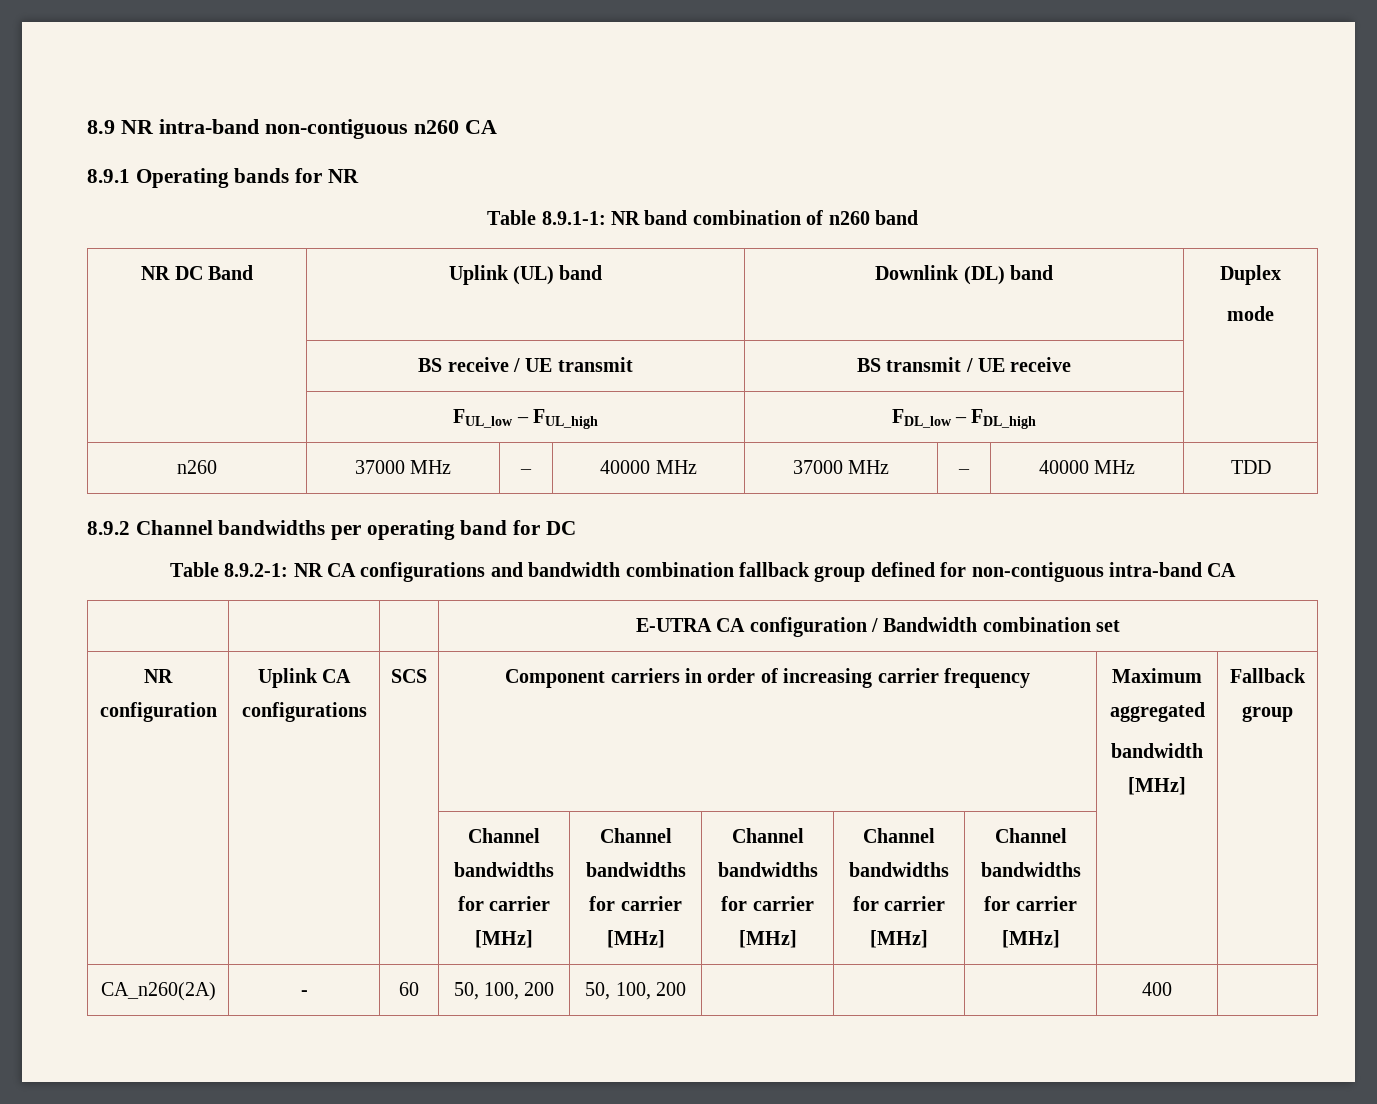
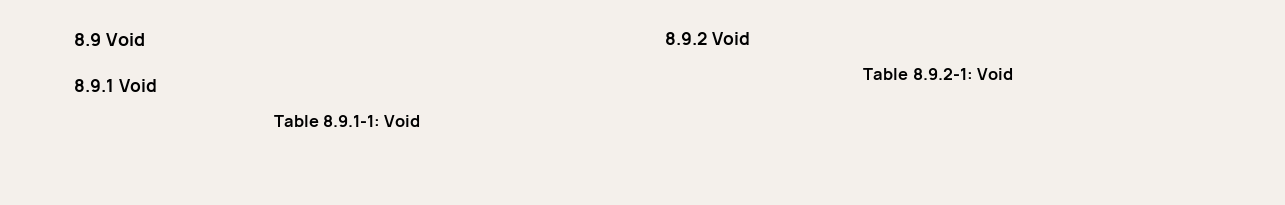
[121,119,497,139] [87,168,359,188] [487,210,918,225] [141,265,253,280] [448,265,603,285] [875,265,1053,285] [1220,265,1281,285] [1227,306,1274,321] [418,357,633,372] [856,357,1072,372] [453,409,598,429] [891,409,1037,429] [177,460,217,474] [354,460,452,474] [520,469,532,474] [600,460,697,474] [792,460,890,474] [958,469,970,474] [1038,460,1136,474] [1230,460,1271,474] [87,520,576,540] [169,562,1237,582] [635,617,1121,637] [144,669,173,683] [99,702,217,722] [257,668,352,688] [241,702,367,722] [391,669,427,683] [505,668,1030,688] [1112,668,1202,683] [1109,702,1205,722] [1111,743,1203,758] [1128,777,1186,795] [1230,668,1306,683] [1242,706,1293,722] [468,828,540,843] [454,862,554,877] [457,896,551,911] [475,930,533,948] [599,828,672,843] [585,862,686,877] [589,896,682,911] [606,930,665,948] [731,828,804,843] [717,862,818,877] [721,896,814,911] [738,930,797,948] [863,828,935,843] [849,862,949,877] [852,896,946,911] [870,930,928,948] [994,828,1067,843] [980,862,1081,877] [984,896,1077,911] [1001,930,1060,948] [100,982,216,1001] [300,990,308,996] [399,982,419,996] [453,982,555,1000] [585,982,686,1000] [1142,982,1172,996] NR intra-band non-contiguous n260 CA // 8.9.1 Operating bands for NR // Table 8.9.1-1: NR band combination of n260 band // NR DC Band | Uplink (UL) band | Downlink (DL) band | Duplex // mode // | BS receive / UE transmit | BS transmit / UE receive | // | FUL_low – FUL_high | FDL_low – FDL_high | // n260 | 37000 MHz | – | 40000 MHz | 37000 MHz | – | 40000 MHz | TDD // 8.9.2 Channel bandwidths per operating band for DC // Table 8.9.2-1: NR CA configurations and bandwidth combination fallback group defined for non-contiguous intra-band CA // | | | E-UTRA CA configuration / Bandwidth combination set // NR configuration | Uplink CA configurations | SCS | Component carriers in order of increasing carrier frequency | Maximum aggregated // bandwidth [MHz] | Fallback group // | | | Channel bandwidths for carrier [MHz] | Channel bandwidths for carrier [MHz] | Channel bandwidths for carrier [MHz] | Channel bandwidths for carrier [MHz] | Channel bandwidths for carrier [MHz] | | // CA_n260(2A) | - | 60 | 50, 100, 200 | 50, 100, 200 | | | | 400 | -> [105,33,145,46] [74,79,157,92] [273,115,421,127] [665,32,750,45] [863,68,1013,80] Void // 8.9.1 Void // Table 8.9.1-1: Void // 8.9.2 Void // Table 8.9.2-1: Void

